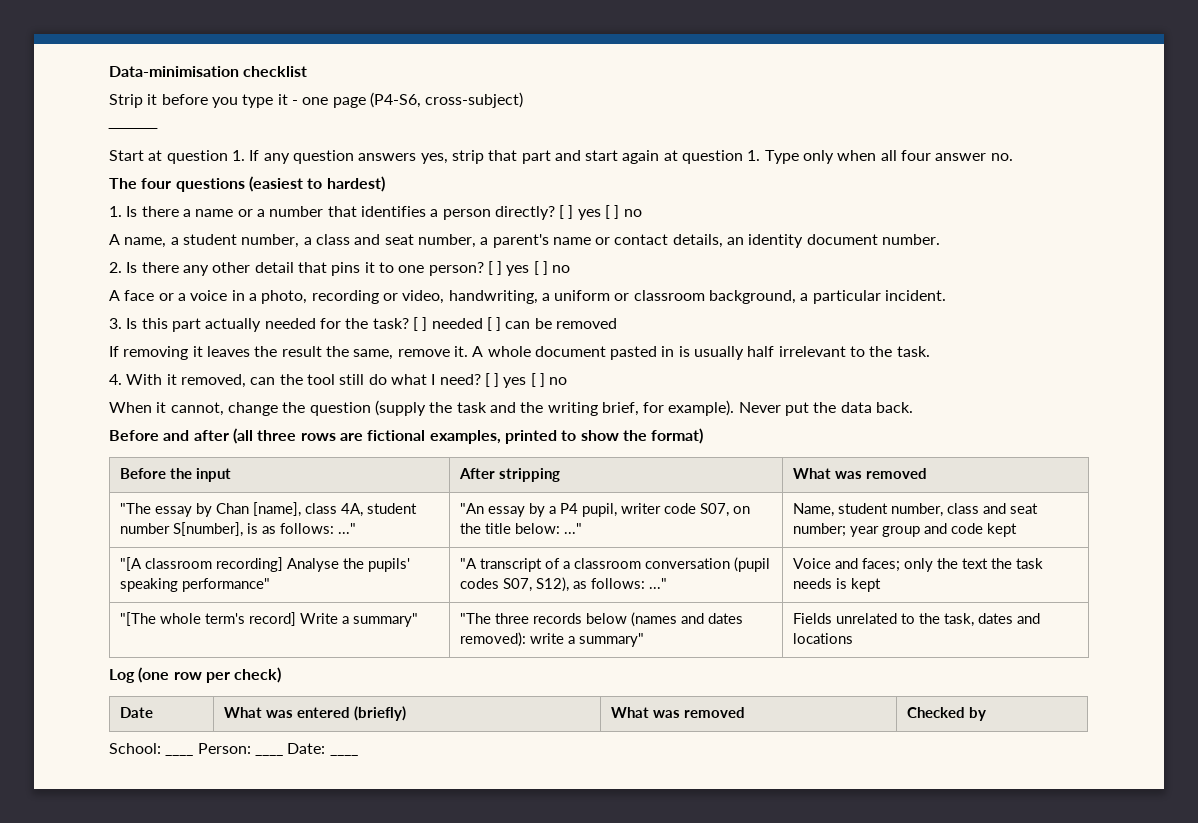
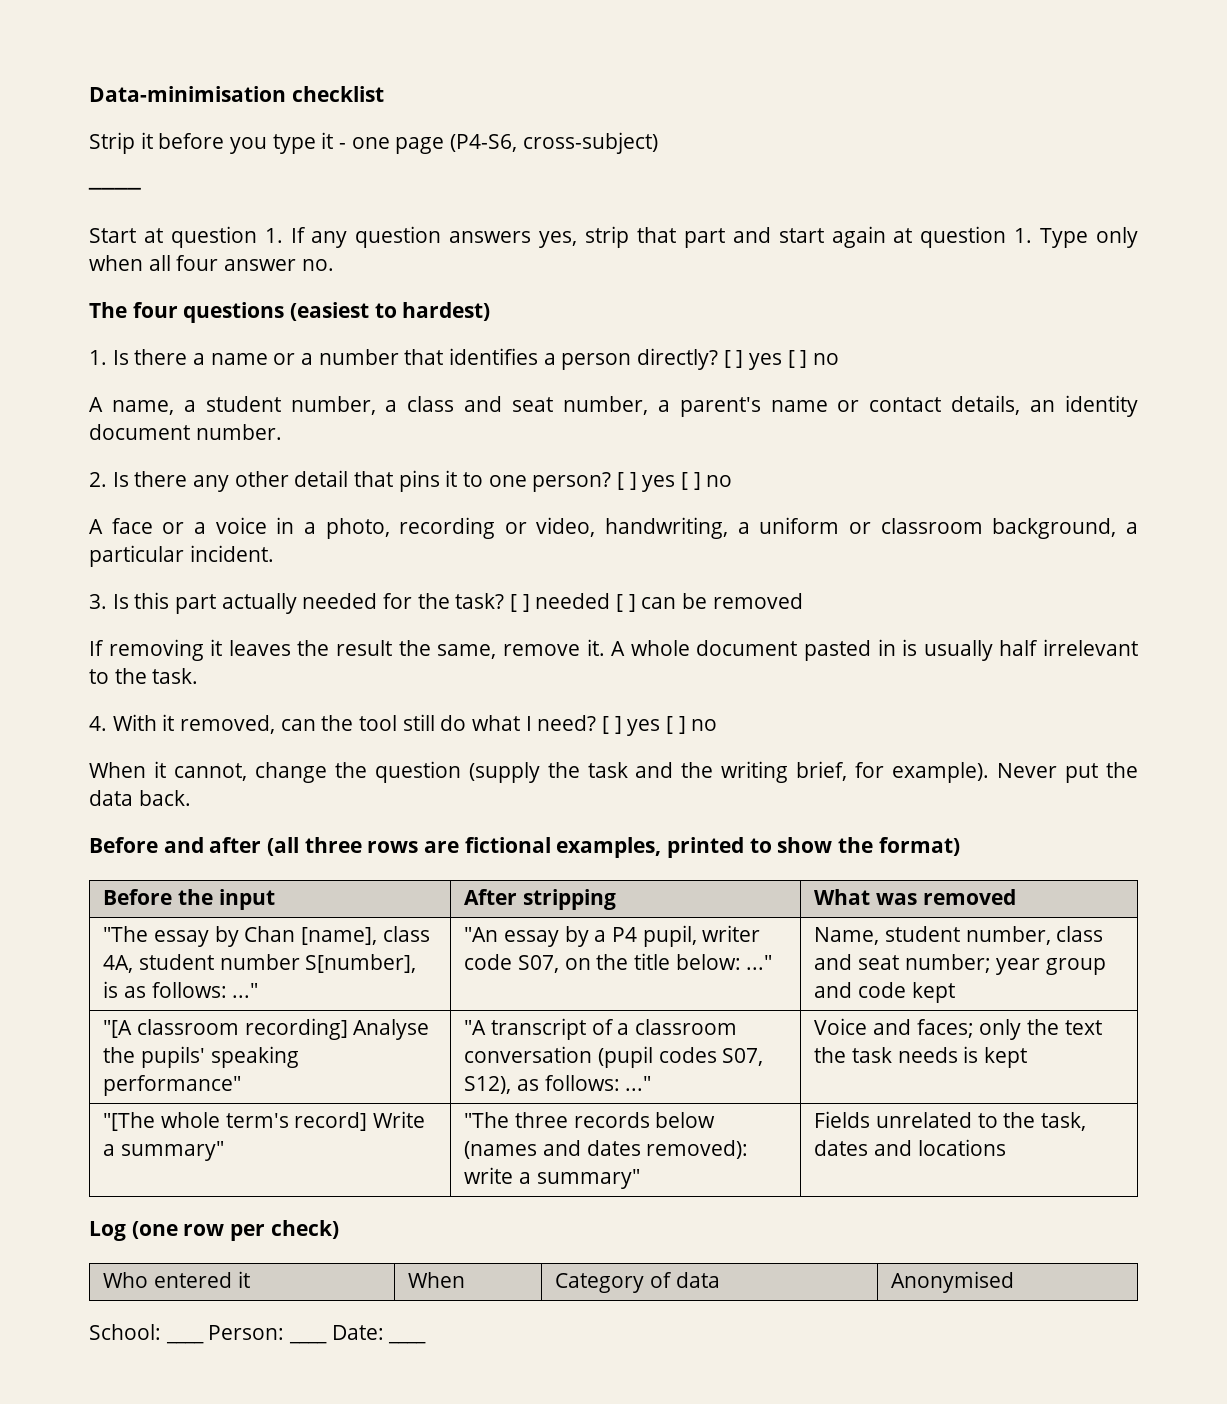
[120,707,154,718] [224,706,407,721] [611,707,746,718] [907,707,987,721] Date | What was entered (briefly) | What was removed | Checked by -> [103,1271,250,1288] [408,1272,466,1288] [555,1272,720,1293] [891,1271,1015,1293] Who entered it | When | Category of data | Anonymised

